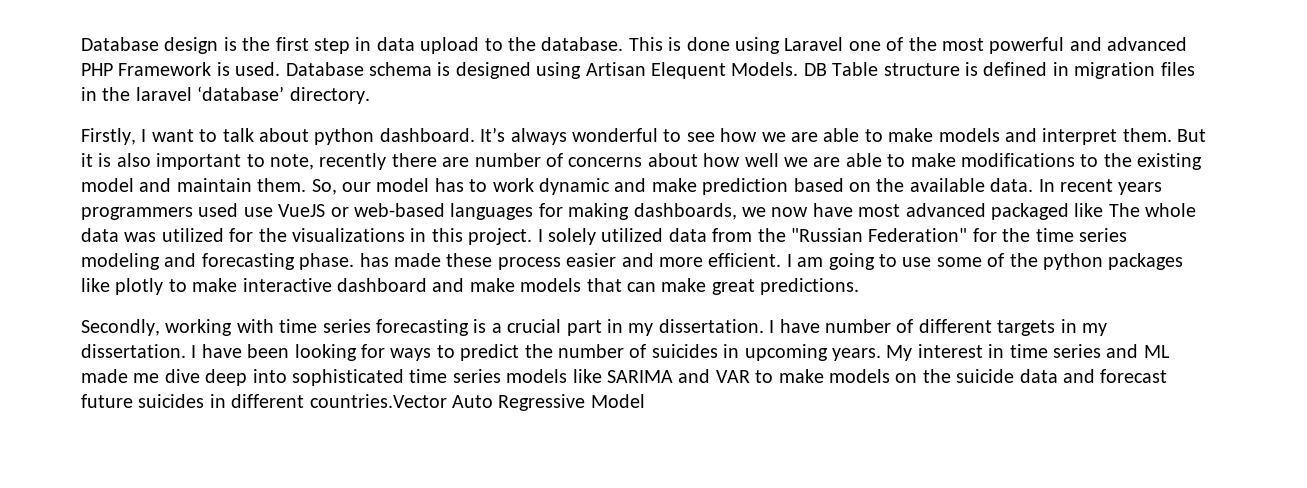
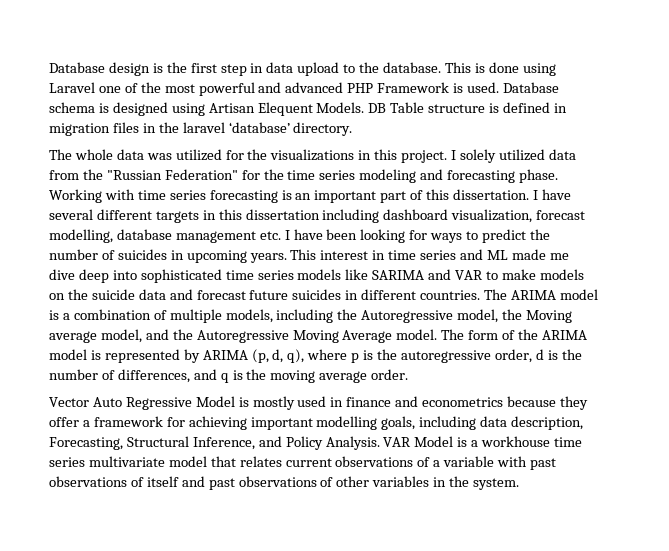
[81,127,1207,145] [81,153,1203,170] [81,178,1163,195] [81,203,1104,220] Firstly, I want to talk about python dashboard. It’s always wonderful to see how we are able to make models and interpret them. But it is also important to note, recently there are number of concerns about how well we are able to make modifications to the existing model and maintain them. So, our model has to work dynamic and make prediction based on the available data. In recent years programmers used use VueJS or web-based languages for making dashboards, we now have most advanced packaged like -> (353, 129) none
[359,253,1184,270] [81,278,860,295] [81,319,233,336] has made these process easier and more efficient. I am going to use some of the python packages like plotly to make interactive dashboard and make models that can make great predictions. // Secondly, working -> [49,189,102,203] Working
[491,319,914,336] a crucial part in my dissertation. I have number of -> [295,189,571,203] [49,209,93,220] an important part of this dissertation. I have several
[1081,323,1107,336] [81,344,186,358] my dissertation. -> [218,209,586,223] [49,229,281,243] this dissertation including dashboard visualization, forecast modelling, database management etc.
[886,345,913,361] My -> [290,249,317,260] This
[309,394,645,411] countries.Vector Auto Regressive Model -> [420,289,598,300] [49,309,573,323] [49,329,587,343] [49,349,582,363] [49,369,409,383] [49,396,588,410] [49,416,584,430] [49,436,583,450] [49,456,557,470] [49,476,520,490] countries. The ARIMA model is a combination of multiple models, including the Autoregressive model, the Moving average model, and the Autoregressive Moving Average model. The form of the ARIMA model is represented by ARIMA (p, d, q), where p is the autoregressive order, d is the number of differences, and q is the moving average order. // Vector Auto Regressive Model is mostly used in finance and econometrics because they offer a framework for achieving important modelling goals, including data description, Forecasting, Structural Inference, and Policy Analysis. VAR Model is a workhouse time series multivariate model that relates current observations of a variable with past observations of itself and past observations of other variables in the system.

